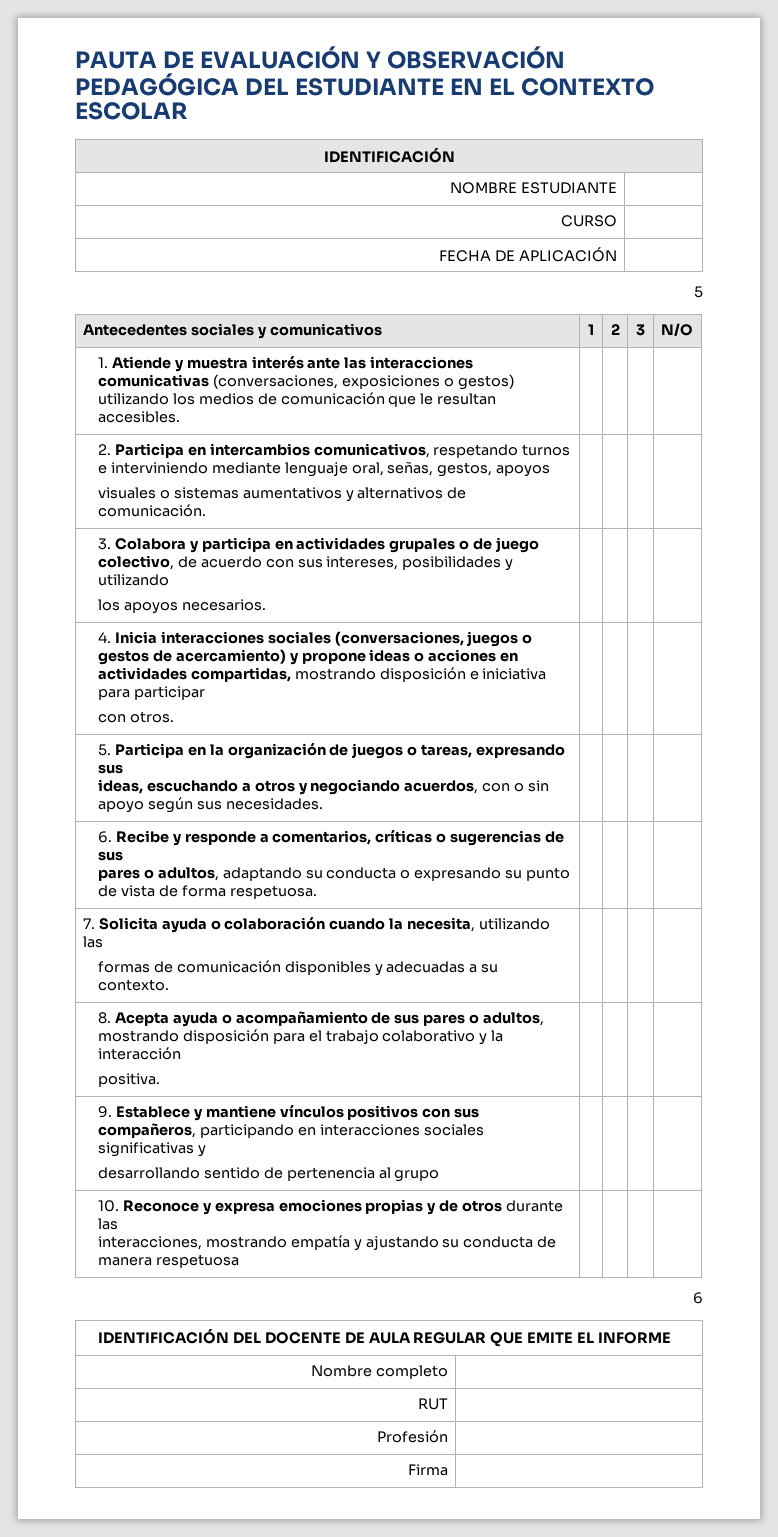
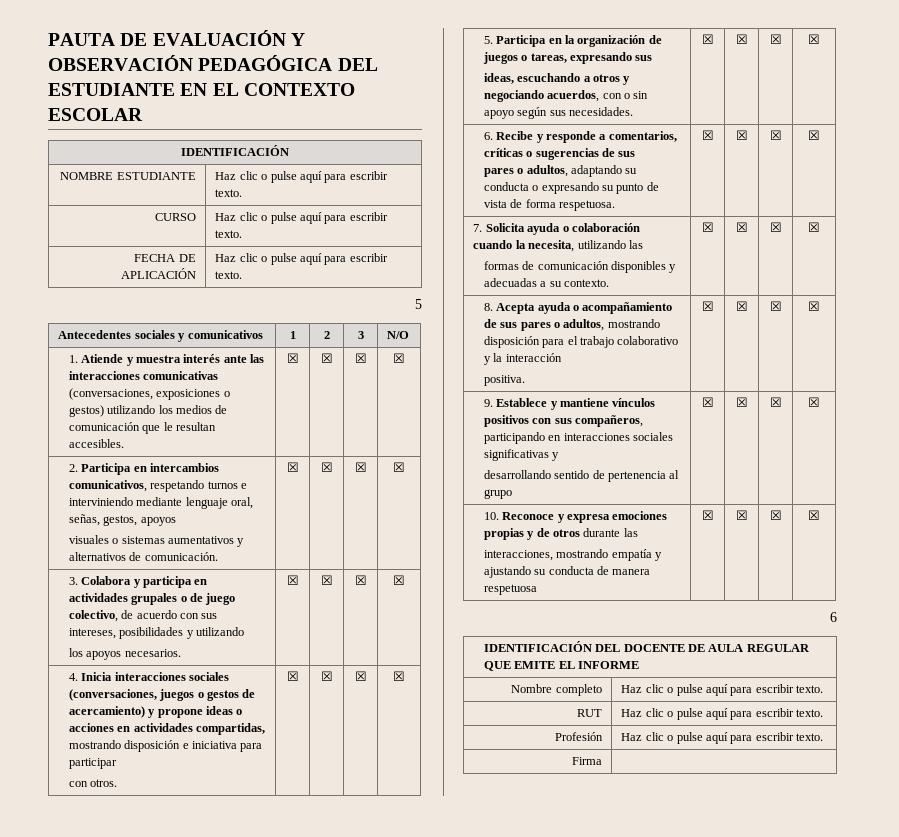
[561,215,618,227] [439,247,618,262] // CURSO | // FECHA DE APLICACIÓN | -> [215,171,388,183] [215,189,243,197] [154,213,196,221] [215,212,388,224] [215,230,243,238] [134,254,196,262] [120,268,196,279] [215,253,388,265] [215,271,243,279] Haz clic o pulse aquí para escribir texto. // CURSO | Haz clic o pulse aquí para escribir texto. // FECHA DE APLICACIÓN | Haz clic o pulse aquí para escribir texto.
(180, 417) | | | -> [286,353,299,363] [320,353,333,363] [354,353,367,363] [393,353,405,363] ☒ | ☒ | ☒ | ☒
(206, 510) | | | -> [286,462,299,472] [320,462,333,472] [354,462,367,472] [393,462,405,472] ☒ | ☒ | ☒ | ☒
(266, 605) | | | -> [286,575,299,585] [320,575,333,585] [354,575,367,585] [393,575,405,585] ☒ | ☒ | ☒ | ☒
(174, 717) | | | -> [286,671,299,681] [320,671,333,681] [354,671,367,681] [393,671,405,681] ☒ | ☒ | ☒ | ☒
(323, 804) | | | -> [701,34,714,44] [735,34,748,44] [769,34,782,44] [808,34,820,44] ☒ | ☒ | ☒ | ☒
(317, 892) | | | -> [701,130,714,140] [735,130,748,140] [769,130,782,140] [808,130,820,140] ☒ | ☒ | ☒ | ☒
(169, 985) | | | -> [701,222,714,232] [735,222,748,232] [769,222,782,232] [808,222,820,232] ☒ | ☒ | ☒ | ☒
(160, 1080) | | | -> [701,301,714,311] [735,301,748,311] [769,301,782,311] [808,301,820,311] ☒ | ☒ | ☒ | ☒
(440, 1176) | | | -> [701,397,714,407] [735,397,748,407] [769,397,782,407] [808,397,820,407] ☒ | ☒ | ☒ | ☒
(239, 1261) | | | -> [701,510,714,520] [735,510,748,520] [769,510,782,520] [808,510,820,520] ☒ | ☒ | ☒ | ☒
[418,1398,449,1410] [377,1430,449,1443] // RUT | // Profesión | -> [621,684,824,696] [576,709,602,717] [621,708,824,720] [554,732,603,741] [621,732,824,744] Haz clic o pulse aquí para escribir texto. // RUT | Haz clic o pulse aquí para escribir texto. // Profesión | Haz clic o pulse aquí para escribir texto.

